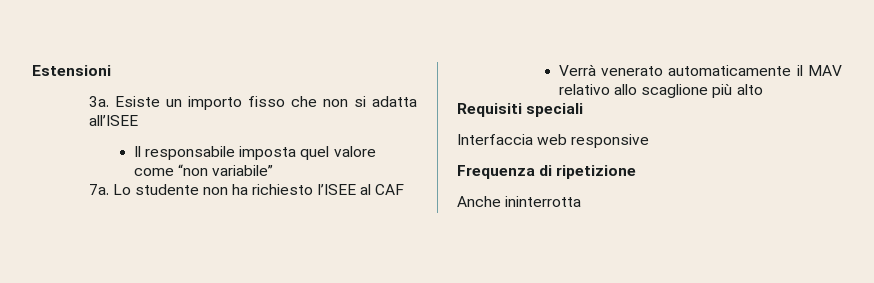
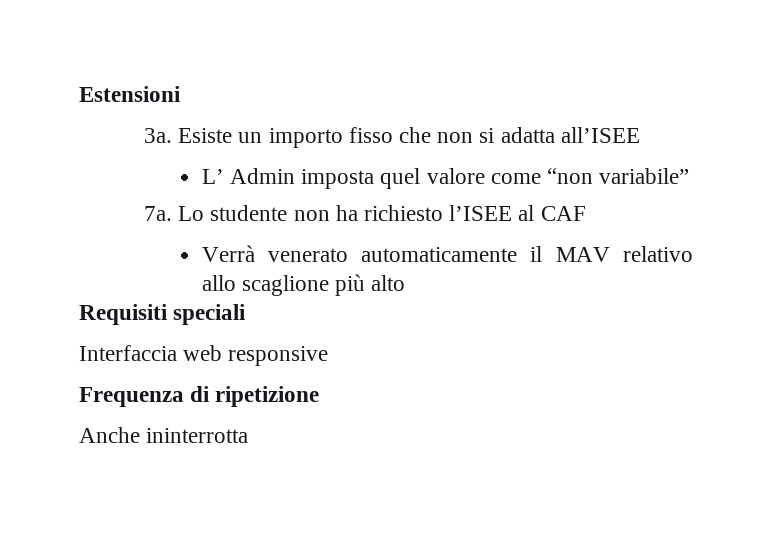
[133,146,235,160] Il responsabile -> [201,168,295,184] L’ Admin

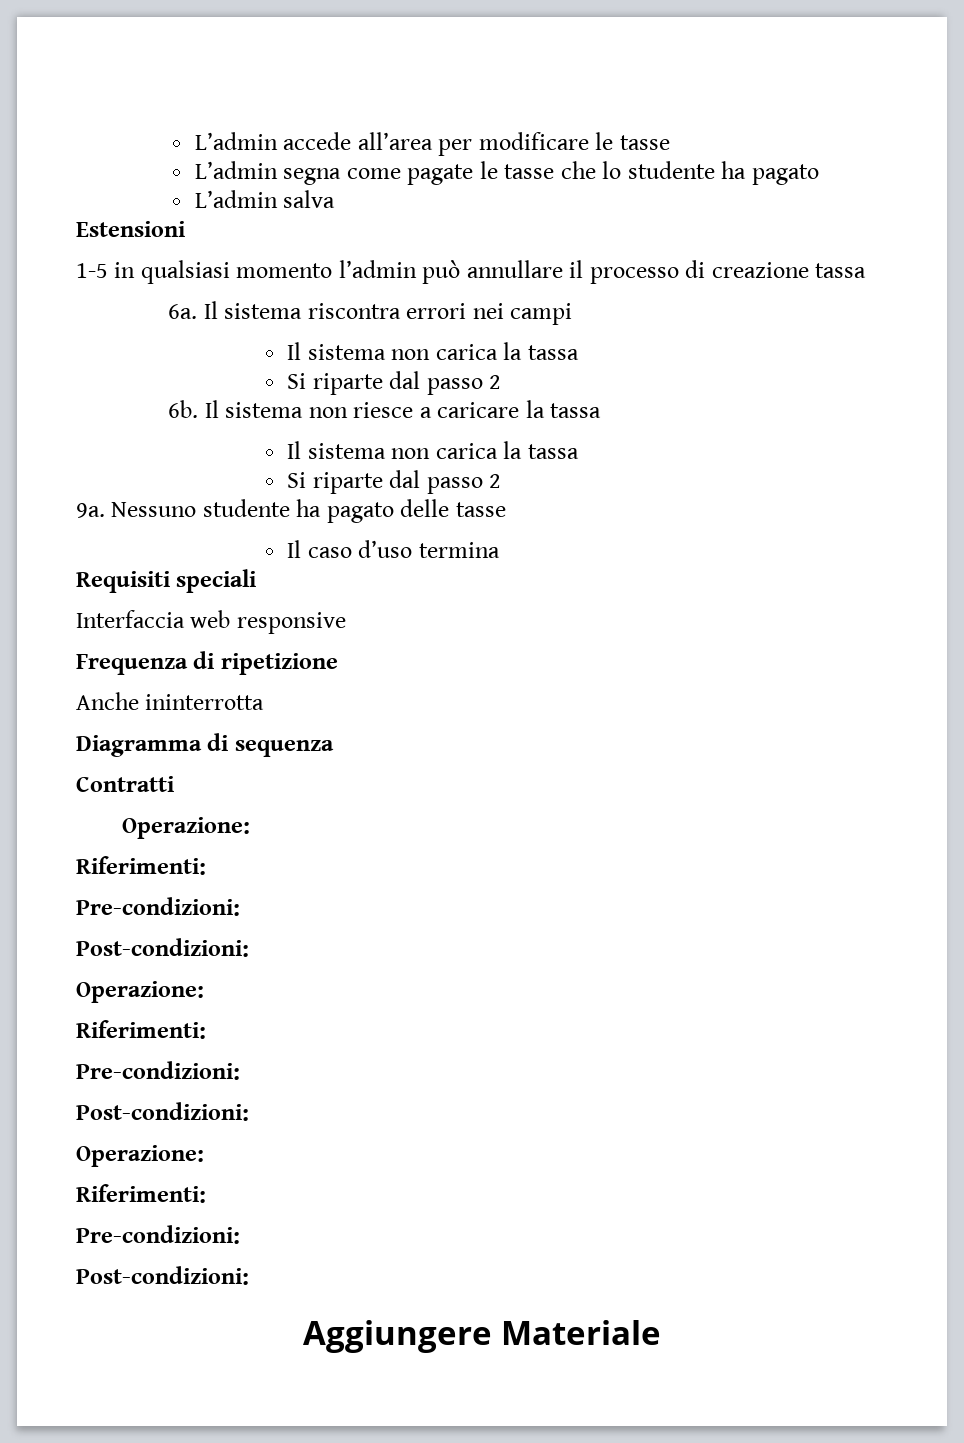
[79,86,181,102] [143,127,640,148] [201,168,690,189] [143,205,586,221] [201,245,693,262] [201,274,406,296] Estensioni // 3a. Esiste un importo fisso che non si adatta all’ISEE // L’ Admin imposta quel valore come “non variabile” // 7a. Lo studente non ha richiesto l’ISEE al CAF // Verrà venerato automaticamente il MAV relativo allo scaglione più alto -> [194,132,670,156] [194,161,819,185] [194,190,336,208] [76,221,185,237] [76,260,867,284] [168,301,573,325] [287,342,579,360] [287,371,502,395] [168,400,602,418] [287,441,579,459] [287,470,502,494] [76,499,506,523] [287,540,500,558] L’admin accede all’area per modificare le tasse // L’admin segna come pagate le tasse che lo studente ha pagato // L’admin salva // Estensioni // 1-5 in qualsiasi momento l’admin può annullare il processo di creazione tassa // 6a. Il sistema riscontra errori nei campi // Il sistema non carica la tassa // Si riparte dal passo 2 // 6b. Il sistema non riesce a caricare la tassa // Il sistema non carica la tassa // Si riparte dal passo 2 // 9a. Nessuno studente ha pagato delle tasse // Il caso d’uso termina
(249, 435) none -> [76,733,334,757] [76,776,174,792] [122,817,251,839] [76,856,206,875] [76,897,240,916] [76,938,249,957] [76,981,204,1003] [76,1020,206,1039] [76,1061,240,1080] [76,1102,249,1121] [76,1145,204,1167] [76,1184,206,1203] [76,1225,240,1244] [76,1266,249,1285] [303,1320,661,1353] // Diagramma di sequenza // Contratti // Operazione: // Riferimenti: // Pre-condizioni: // Post-condizioni: // Operazione: // Riferimenti: // Pre-condizioni: // Post-condizioni: // Operazione: // Riferimenti: // Pre-condizioni: // Post-condizioni: // Aggiungere Materiale

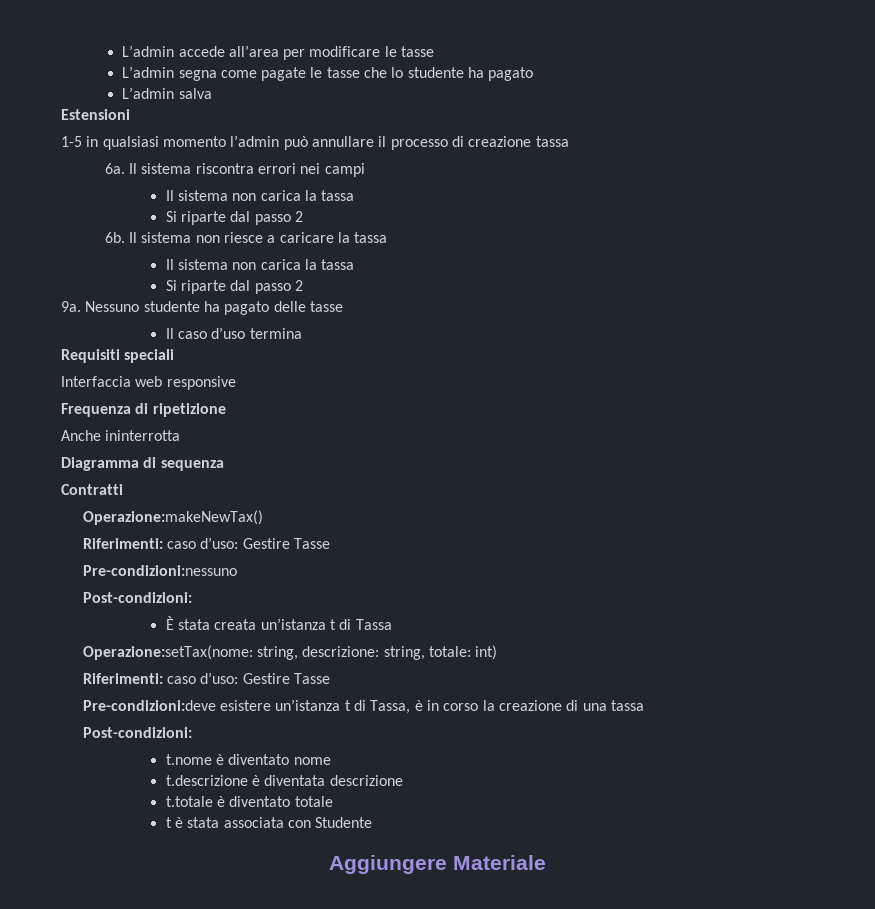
[122,817,251,839] [76,856,206,875] [76,897,240,916] [76,938,249,957] [76,981,204,1003] [76,1020,206,1039] [76,1061,240,1080] [76,1102,249,1121] [76,1145,204,1167] [76,1184,206,1203] [76,1225,240,1244] [76,1266,249,1285] Operazione: // Riferimenti: // Pre-condizioni: // Post-condizioni: // Operazione: // Riferimenti: // Pre-condizioni: // Post-condizioni: // Operazione: // Riferimenti: // Pre-condizioni: // Post-condizioni: -> [82,510,263,525] [82,537,331,549] [82,565,237,576] [82,592,192,603] [165,616,392,630] [82,645,498,660] [82,672,331,684] [82,699,644,714] [82,727,192,738] [165,754,331,765] [165,775,403,786] [165,796,333,807] [165,817,373,828] Operazione:makeNewTax() // Riferimenti: caso d’uso: Gestire Tasse // Pre-condizioni:nessuno // Post-condizioni: // È stata creata un’istanza t di Tassa // Operazione:setTax(nome: string, descrizione: string, totale: int) // Riferimenti: caso d’uso: Gestire Tasse // Pre-condizioni:deve esistere un’istanza t di Tassa, è in corso la creazione di una tassa // Post-condizioni: // t.nome è diventato nome // t.descrizione è diventata descrizione // t.totale è diventato totale // t è stata associata con Studente

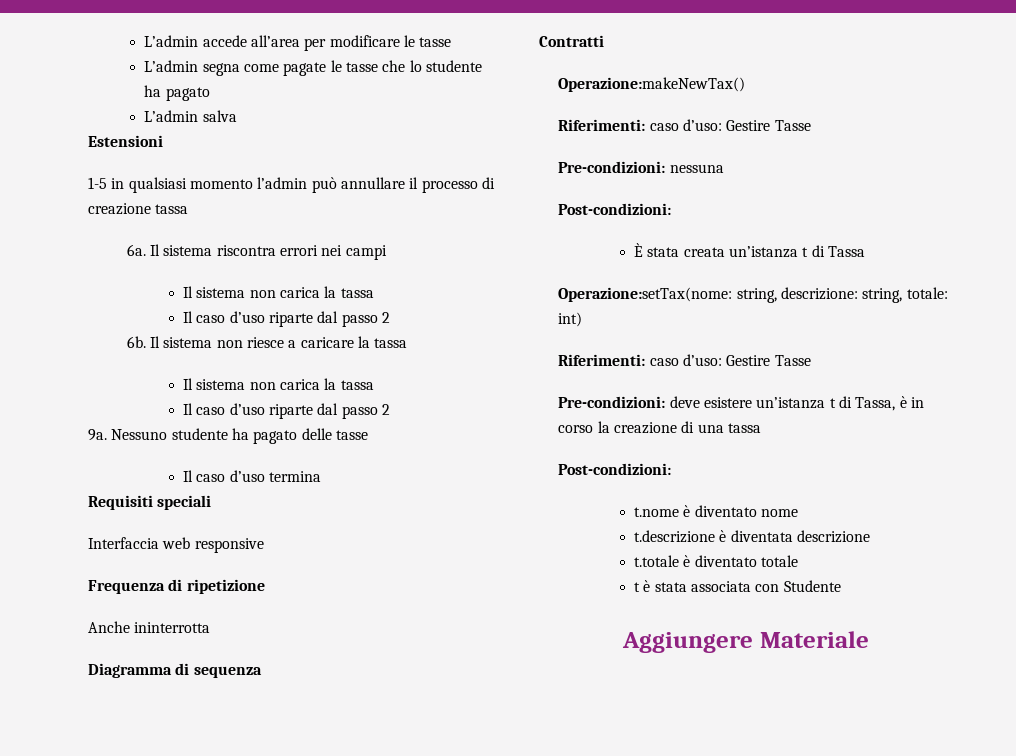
[165,211,177,222] Si -> [183,311,265,323] Il caso d’uso
[165,280,177,291] Si -> [183,403,265,415] Il caso d’uso
[82,565,237,576] Pre-condizioni:nessuno -> [558,161,724,173] Pre-condizioni: nessuna
[82,700,216,711] Pre-condizioni:deve -> [558,396,700,408] Pre-condizioni: deve

